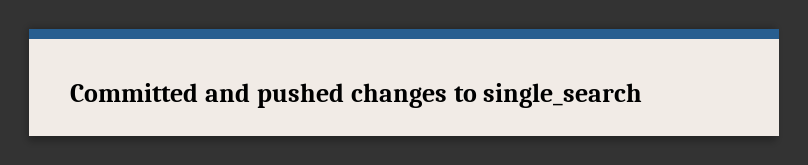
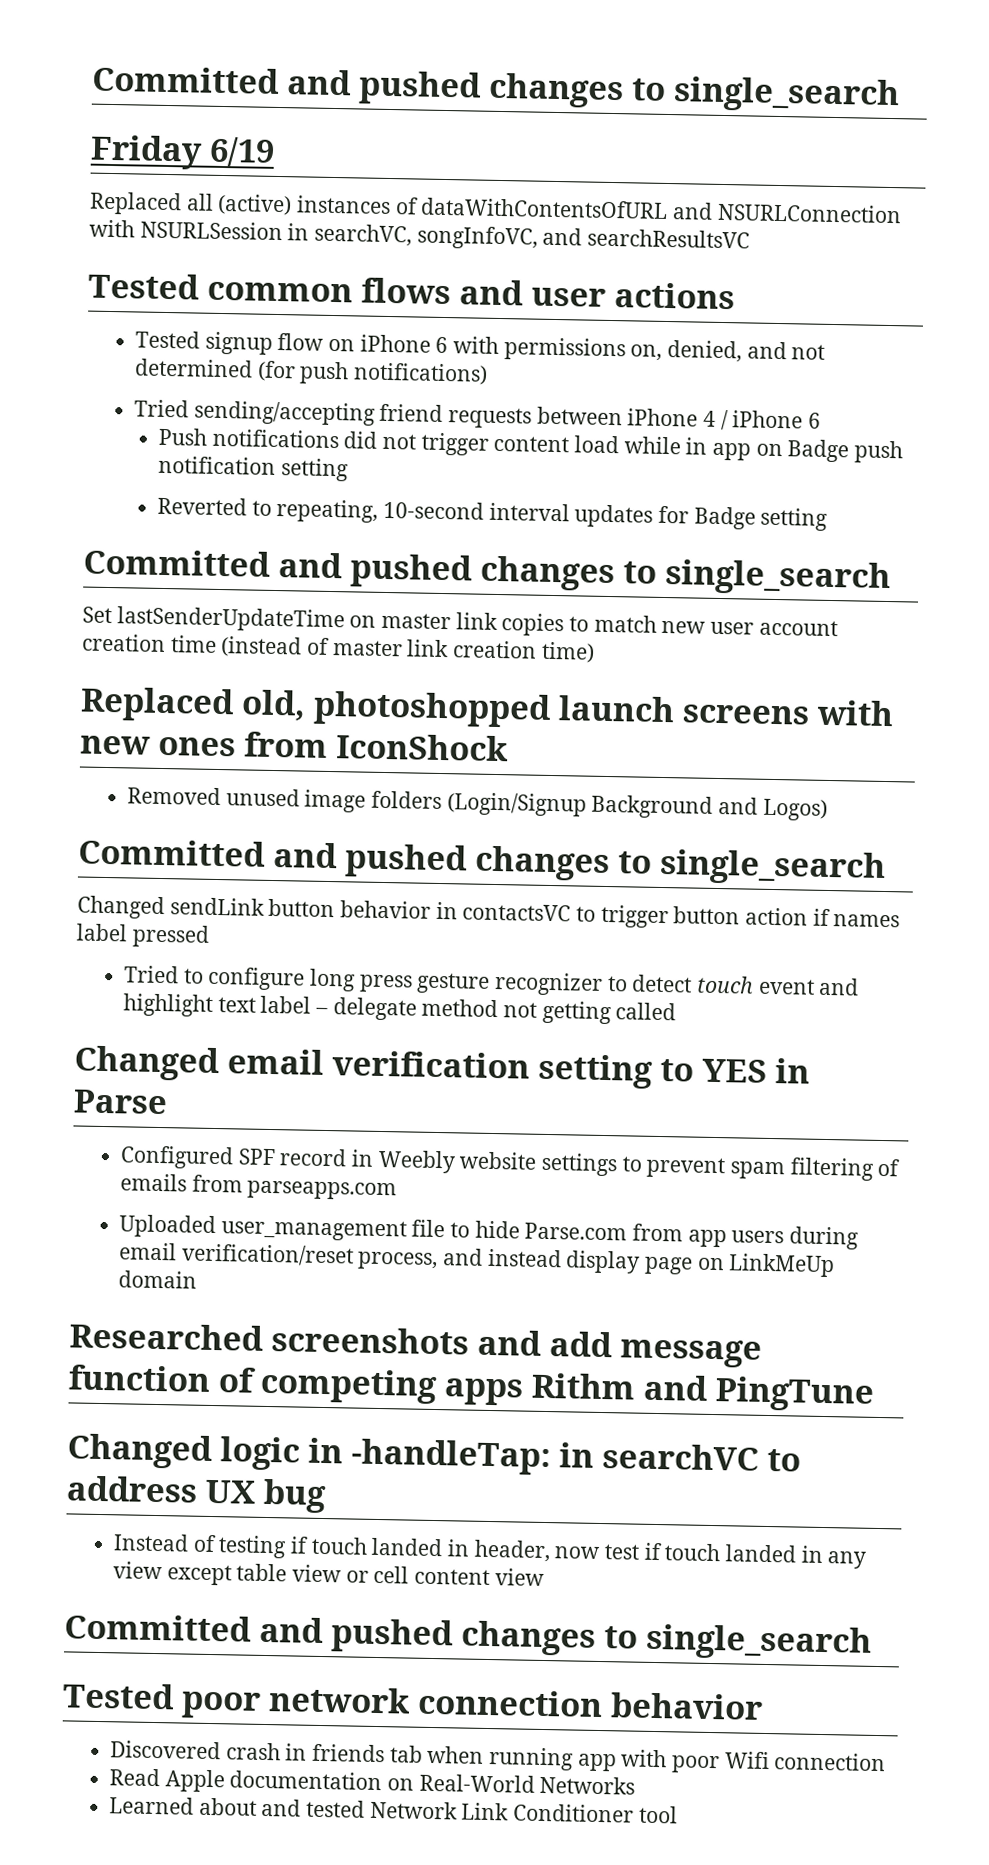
[70,83,643,108] Committed and pushed changes to single_search -> [92,65,900,114] [90,134,275,170] [89,191,902,224] [89,219,751,250] [88,272,735,310] [135,330,826,363] [134,358,489,385] [134,399,822,431] [157,427,904,464] [157,455,349,482] [156,496,829,531] [83,548,891,597] [82,606,838,637] [82,633,595,663] [80,686,894,728] [80,731,508,762] [127,786,828,821] [78,838,886,887] [77,895,901,929] [76,923,210,948] [124,965,860,996] [123,993,677,1025] [74,1045,810,1089] [73,1089,168,1115] [120,1145,901,1181] [120,1173,398,1201] [119,1214,860,1250] [119,1242,836,1278] [118,1270,198,1289] [69,1322,762,1368] [68,1364,875,1412] [67,1433,801,1476] [66,1475,327,1514] [113,1533,867,1569] [113,1561,545,1587] [64,1613,872,1661] [63,1682,763,1720] [110,1740,887,1774] [109,1768,636,1795] [109,1796,678,1824] Committed and pushed changes to single_search // Friday 6/19 // Replaced all (active) instances of dataWithContentsOfURL and NSURLConnection with NSURLSession in searchVC, songInfoVC, and searchResultsVC // Tested common flows and user actions // Tested signup flow on iPhone 6 with permissions on, denied, and not determined (for push notifications) // Tried sending/accepting friend requests between iPhone 4 / iPhone 6 // Push notifications did not trigger content load while in app on Badge push notification setting // Reverted to repeating, 10-second interval updates for Badge setting // Committed and pushed changes to single_search // Set lastSenderUpdateTime on master link copies to match new user account creation time (instead of master link creation time) // Replaced old, photoshopped launch screens with new ones from IconShock // Removed unused image folders (Login/Signup Background and Logos) // Committed and pushed changes to single_search // Changed sendLink button behavior in contactsVC to trigger button action if names label pressed // Tried to configure long press gesture recognizer to detect touch event and highlight text label – delegate method not getting called // Changed email verification setting to YES in Parse // Configured SPF record in Weebly website settings to prevent spam filtering of emails from parseapps.com // Uploaded user_management file to hide Parse.com from app users during email verification/reset process, and instead display page on LinkMeUp domain // Researched screenshots and add message function of competing apps Rithm and PingTune // Changed logic in -handleTap: in searchVC to address UX bug // Instead of testing if touch landed in header, now test if touch landed in any view except table view or cell content view // Committed and pushed changes to single_search // Tested poor network connection behavior // Discovered crash in friends tab when running app with poor Wifi connection // Read Apple documentation on Real-World Networks // Learned about and tested Network Link Conditioner tool

